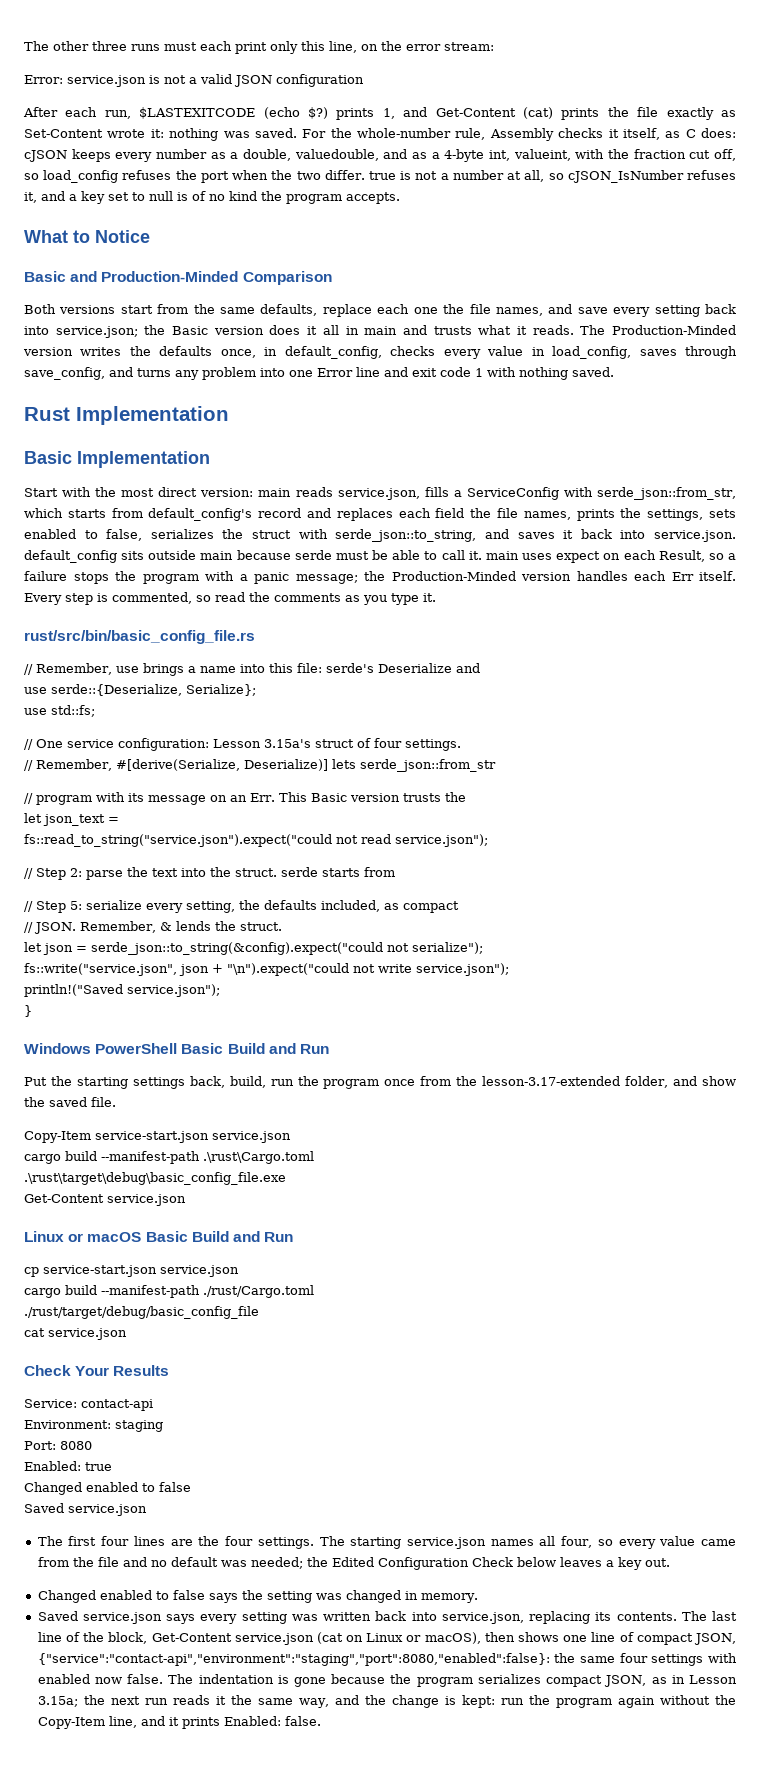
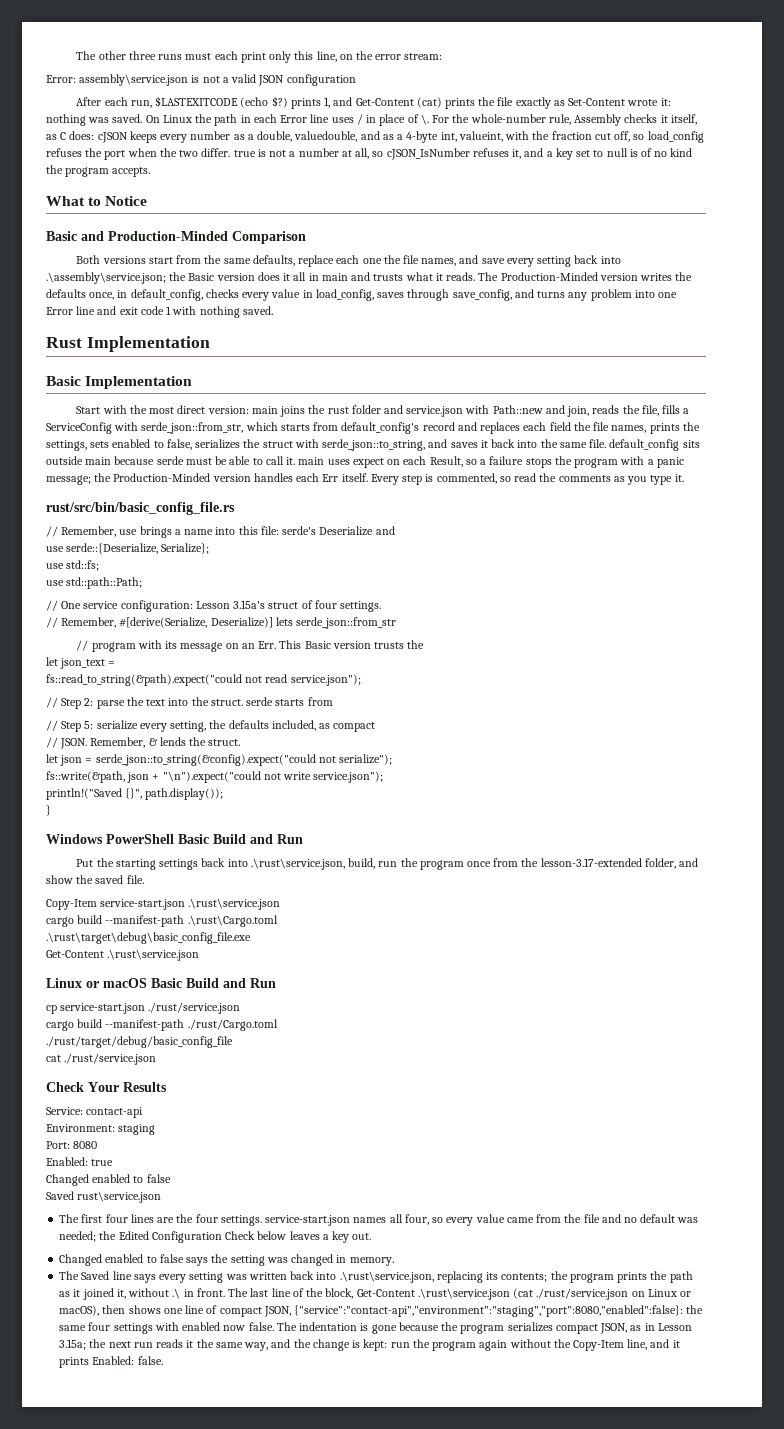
[67,75,146,87] service.json -> [79,74,189,86] assembly\service.json
(297, 133) none -> [145,114,429,126] On Linux the path in each Error line uses / in place of \.
[55,326,138,338] service.json; -> [46,272,166,284] .\assembly\service.json;
[295,487,420,500] reads service.json, -> [280,405,659,417] joins the rust folder and service.json with Path::new and join, reads the file,
[654,530,737,542] service.json. -> [540,439,607,448] the same file.
(95, 711) none -> [46,577,143,589] // use std::path::Path;
[24,834,332,847] fs::read_to_string("service.json").expect("could -> [46,674,242,686] fs::read_to_string(&path).expect("could
[24,963,177,976] fs::write("service.json", -> [46,771,125,783] fs::write(&path,
[127,984,220,997] service.json"); -> [125,788,224,800] {}", path.display());
[189,1076,225,1088] back, -> [201,858,345,870] back into .\rust\service.json,
[212,1131,291,1143] service.json -> [188,898,281,910] .\rust\service.json
[107,1194,186,1206] service.json -> [107,949,200,961] .\rust\service.json
[160,1265,239,1277] service.json -> [148,1002,241,1014] ./rust/service.json
[48,1328,127,1340] service.json -> [64,1053,157,1065] ./rust/service.json
[68,1504,147,1516] service.json -> [77,1191,162,1203] rust\service.json
[319,1536,486,1549] The starting service.json -> [265,1215,351,1226] service-start.json
[37,1611,162,1624] Saved service.json -> [59,1271,132,1280] The Saved line
[441,1612,524,1624] service.json, -> [339,1271,434,1283] .\rust\service.json,
[616,1612,677,1621] contents. -> [501,1271,693,1283] [59,1288,225,1300] contents; the program prints the path as it joined it, without .\ in front.
[234,1632,343,1645] service.json (cat -> [417,1288,629,1300] .\rust\service.json (cat ./rust/service.json

